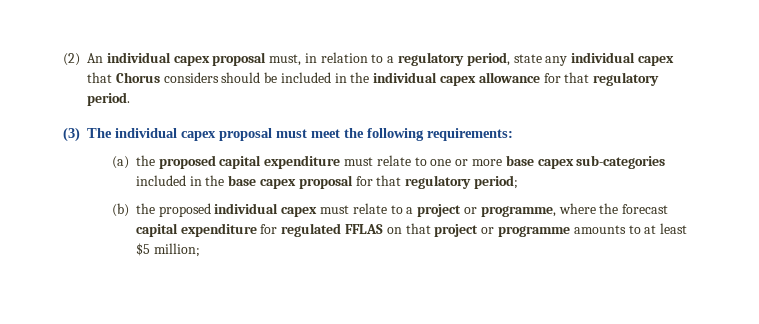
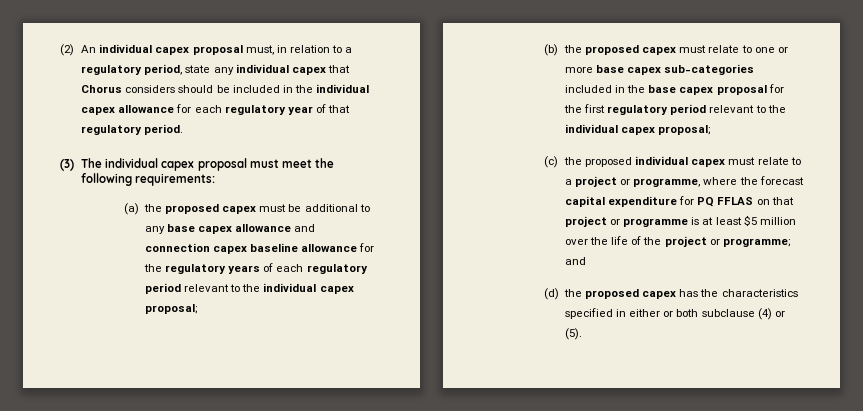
(561, 78) none -> [194,104,326,115] each regulatory year of
[219,155,341,169] capital expenditure -> [222,204,370,214] [144,224,316,234] [144,243,375,254] [143,263,368,274] [144,283,354,294] [144,304,197,314] [543,44,677,56] capex must be additional to any base capex allowance and connection capex baseline allowance for the regulatory years of each regulatory period relevant to the individual capex proposal; // (b) the proposed capex
[376,175,518,189] [111,203,129,217] that regulatory period; // (b) -> [563,104,786,115] [564,124,711,135] [543,156,558,168] the first regulatory period relevant to the individual capex proposal; // (c)
[281,223,342,237] regulated -> [697,197,715,207] PQ
[573,225,641,234] amounts to -> [691,217,700,225] is
[153,243,200,257] million; -> [759,217,796,225] [564,236,790,247] [564,257,586,265] [543,288,798,300] [564,308,785,320] [564,328,582,340] million over the life of the project or programme; and // (d) the proposed capex has the characteristics specified in either or both subclause (4) or (5).

